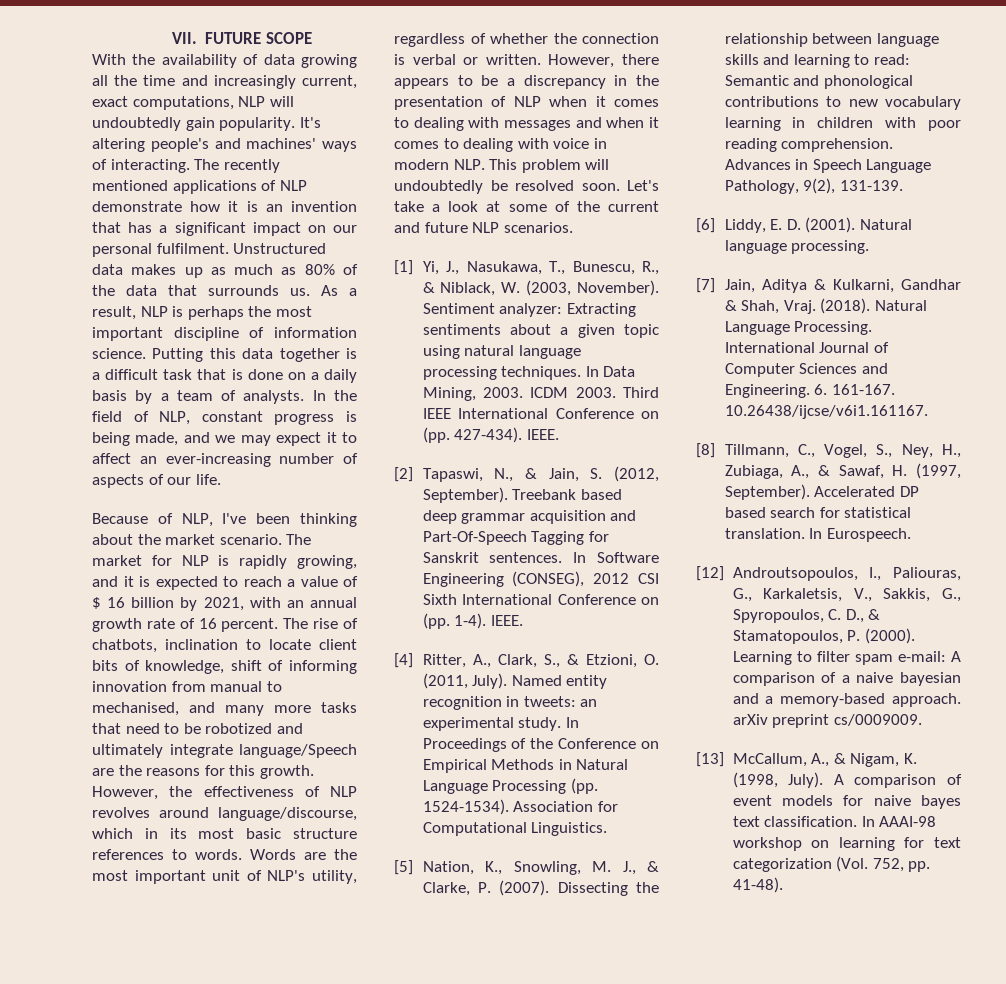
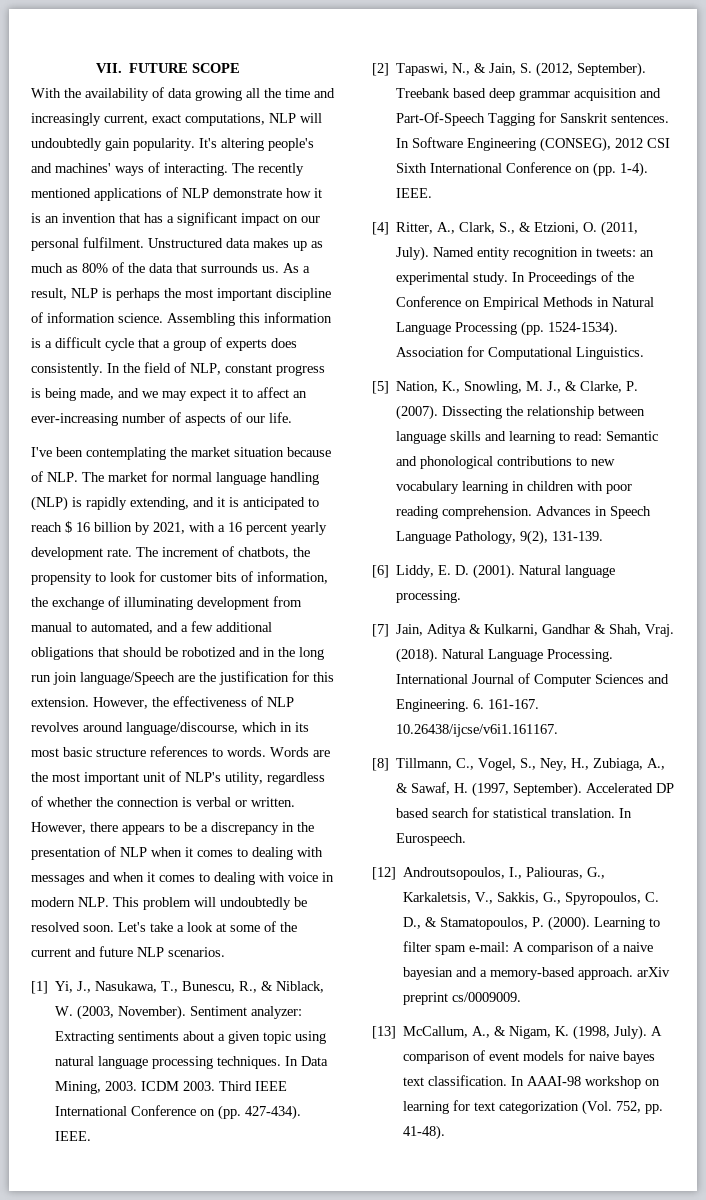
[152,348,357,362] [92,369,357,383] [92,390,305,404] Putting this data together is a difficult task that is done on a daily basis by a team of analysts. -> [167,312,332,326] [31,337,297,351] [31,363,103,376] Assembling this information is a difficult cycle that a group of experts does consistently.
[92,513,357,527] [92,534,312,545] [92,555,209,566] Because of NLP, I've been thinking about the market scenario. The market for NLP -> [31,447,331,460] [31,471,319,485] [31,496,68,511] I've been contemplating the market situation because of NLP. The market for normal language handling (NLP)
[297,555,357,569] growing, -> [130,497,189,510] extending,
[155,576,218,590] expected -> [243,497,305,510] anticipated
[287,576,358,587] a value of -> (62, 527) none
[286,597,357,608] [92,618,358,632] [92,639,357,653] [92,660,357,674] [92,681,282,692] [92,702,357,716] [92,723,303,734] [92,744,233,758] an annual growth rate of 16 percent. The rise of chatbots, inclination to locate client bits of knowledge, shift of informing innovation from manual to mechanised, and many more tasks that need to be robotized and ultimately integrate -> [218,522,327,535] [31,546,310,560] [31,571,328,585] [31,596,302,610] [31,621,272,634] [31,647,324,660] [31,672,77,685] a 16 percent yearly development rate. The increment of chatbots, the propensity to look for customer bits of information, the exchange of illuminating development from manual to automated, and a few additional obligations that should be robotized and in the long run join
[146,768,201,776] reasons -> [219,671,289,685] justification
[259,765,314,779] growth. -> [31,697,89,707] extension.

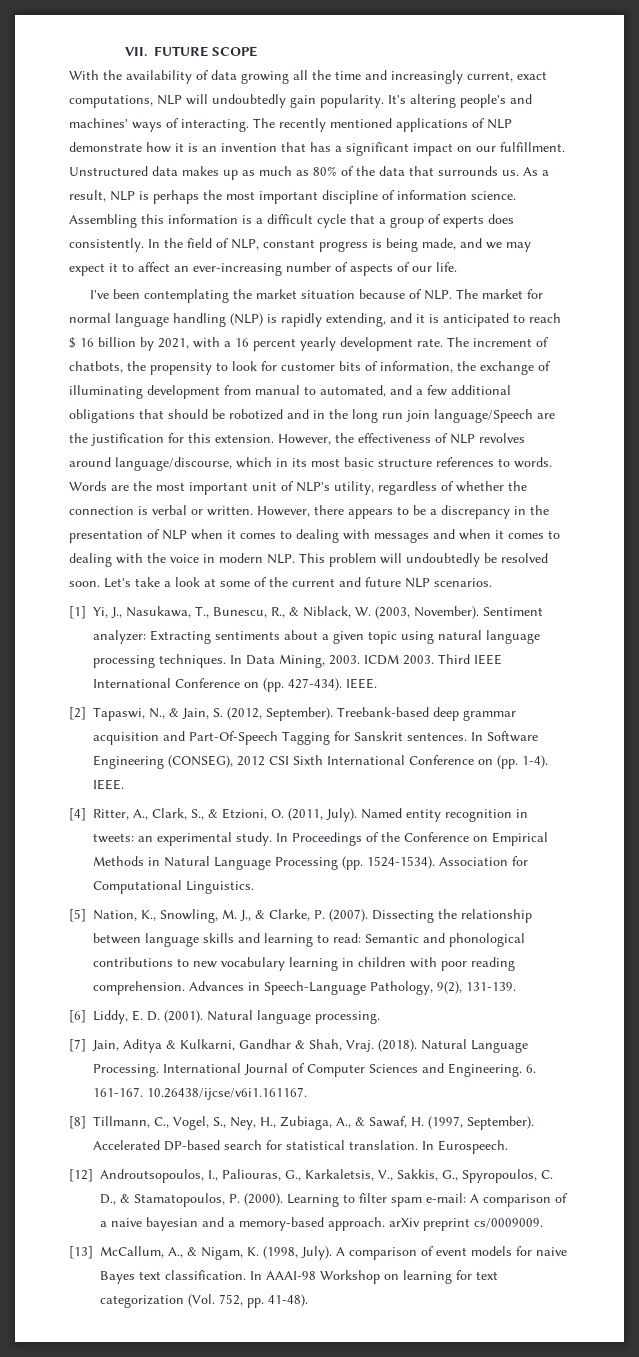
[31,237,144,251] personal fulfilment. -> [500,142,565,152] fulfillment.
(285, 877) none -> [147,553,166,563] the
[396,88,487,98] Treebank based -> [337,707,429,717] Treebank-based
[610,506,652,519] [396,531,452,544] Speech Language -> [264,981,366,995] Speech-Language
[656,783,675,793] [396,808,430,818] DP based -> [164,1140,220,1151] DP-based
[623,1051,656,1064] bayes -> [100,1271,135,1284] Bayes
[585,1076,642,1089] workshop -> [320,1270,380,1284] Workshop

